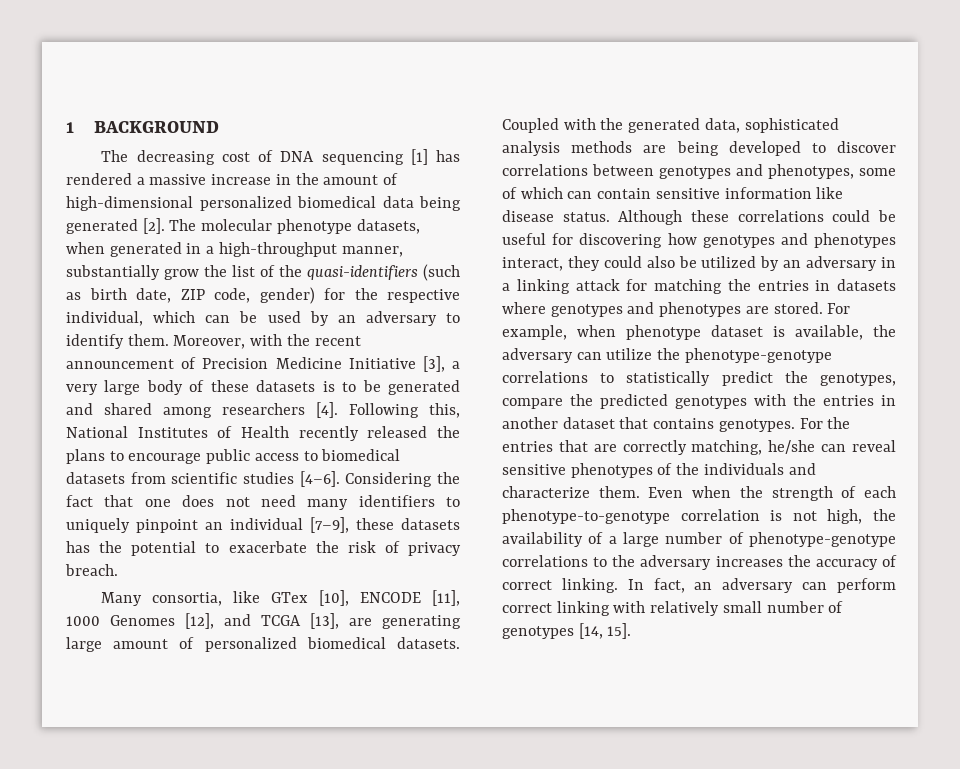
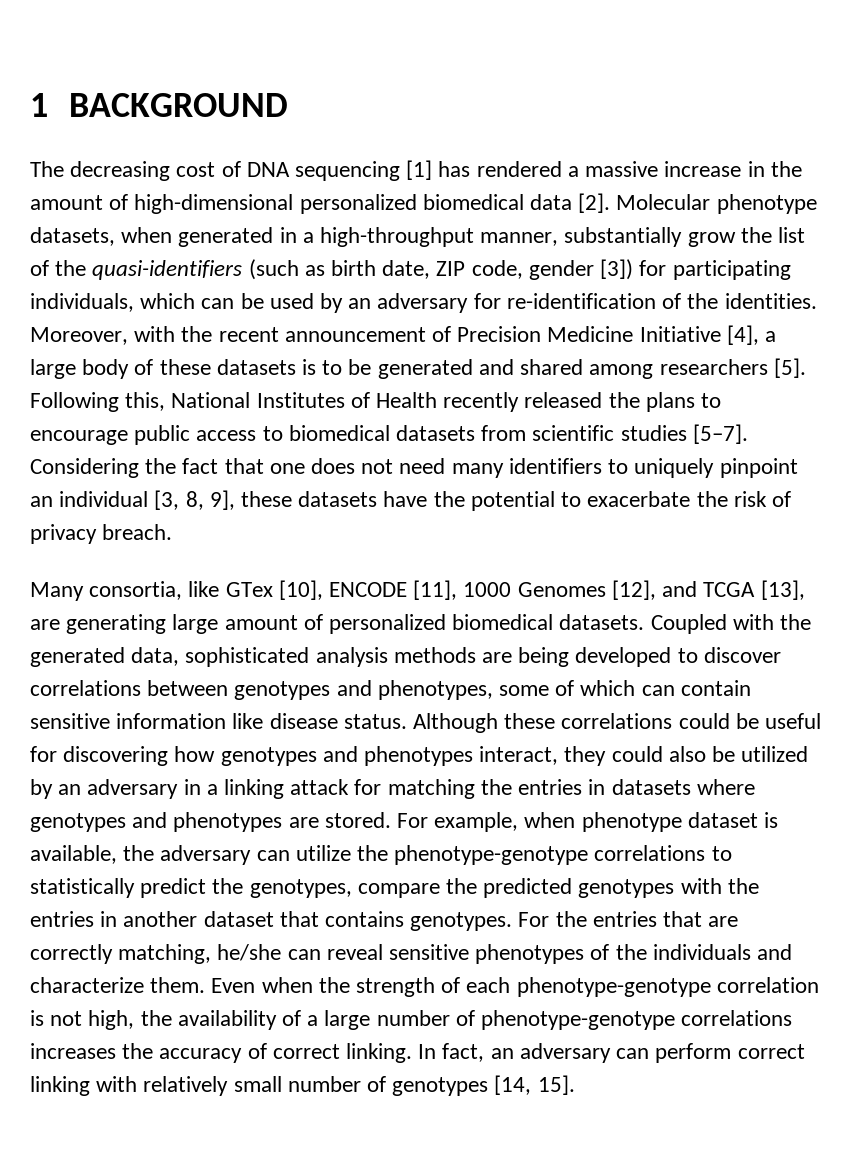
[419,196,461,211] [66,218,273,234] being generated [2]. The molecular -> [578,193,711,213] [2]. Molecular
[259,287,460,304] [66,311,143,326] gender) for the respective individual, -> [528,259,791,280] [30,293,134,312] gender [3]) for participating individuals,
[446,313,460,323] [66,334,169,349] to identify them. -> [473,293,817,309] for re-identification of the identities.
[422,356,461,372] [66,384,98,395] [3], a very -> [726,325,777,345] [4], a
[316,402,338,418] [4]. -> [773,358,806,378] [5].
[299,471,340,487] [4–6]. -> [692,424,748,444] [5–7].
[310,517,460,533] [66,541,90,553] [7–9], these datasets has -> [154,490,428,510] [3, 8, 9], these datasets have
[502,509,670,524] phenotype-to-genotype -> [516,977,711,997] phenotype-genotype
[593,555,712,570] to the adversary -> (793, 1018) none

